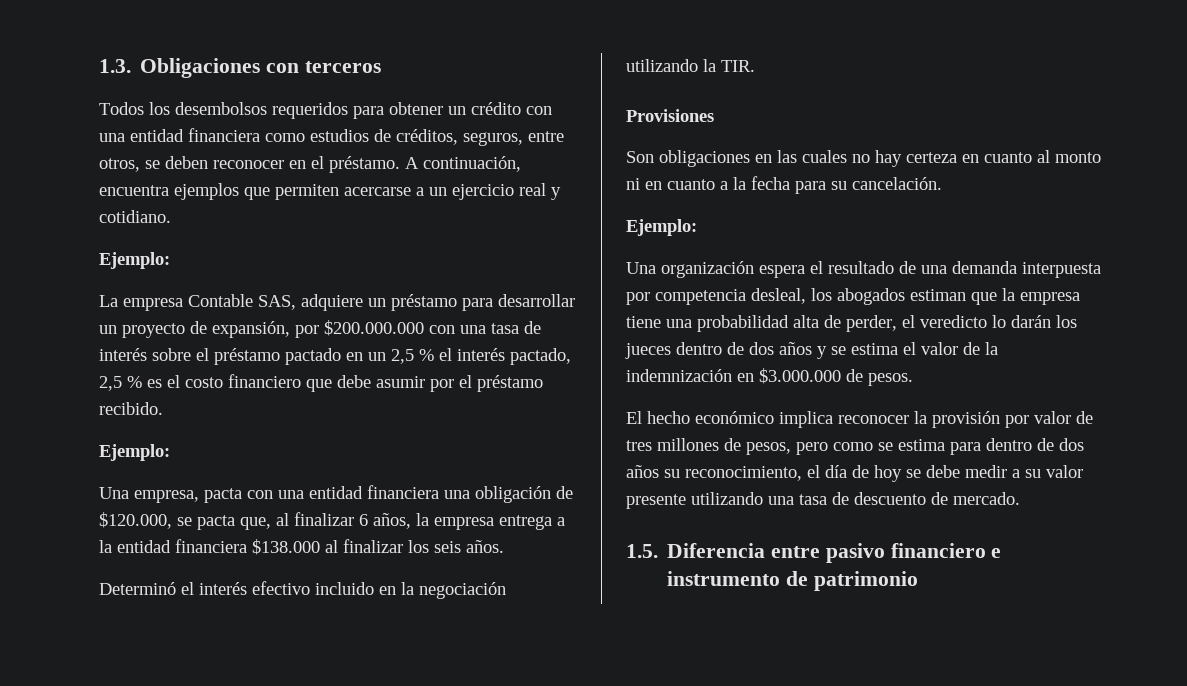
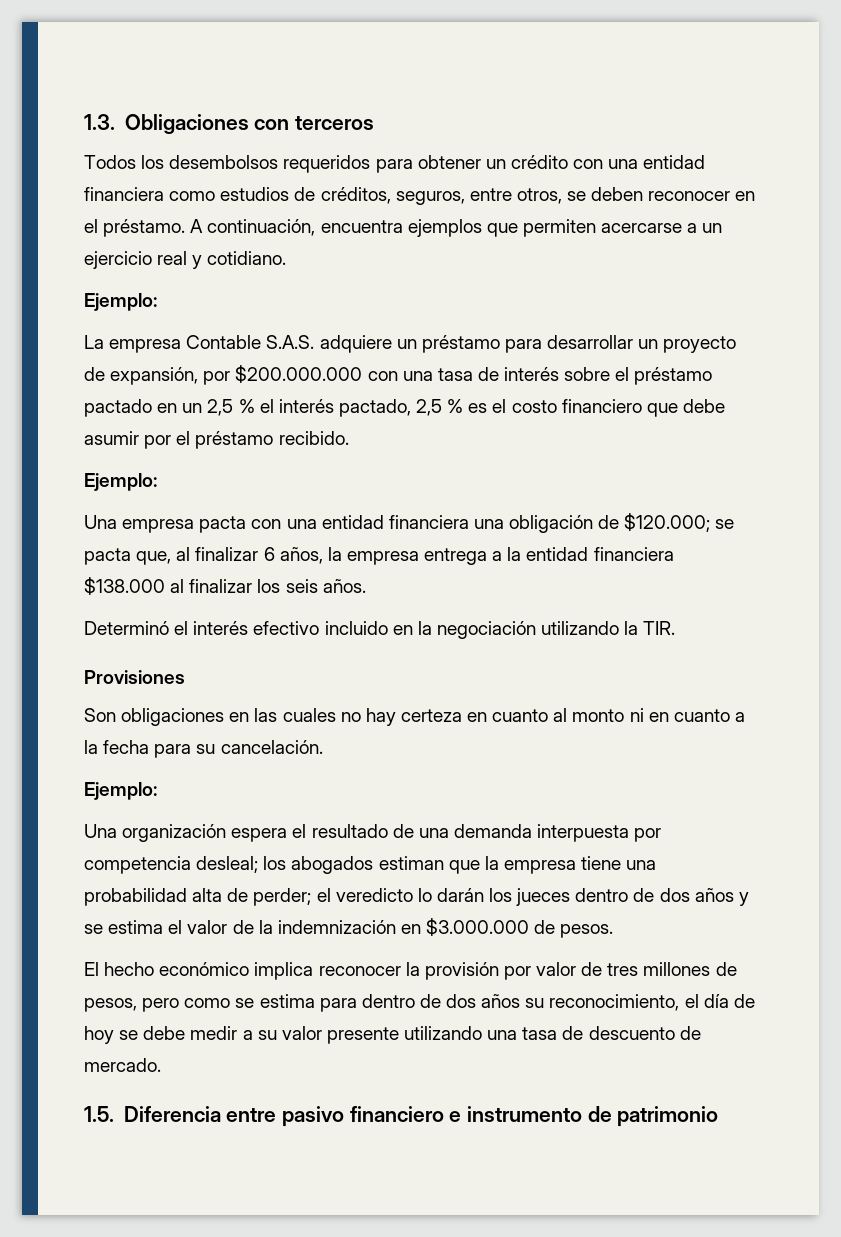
[258,295,296,310] SAS, -> [266,335,315,349] S.A.S.
[134,490,199,503] empresa, -> [122,519,195,533] empresa
[99,512,172,529] $120.000, -> [624,513,711,532] $120.000;
[751,288,806,304] desleal, -> [196,856,259,873] desleal;
[846,315,897,332] perder, -> [253,888,312,906] perder;

